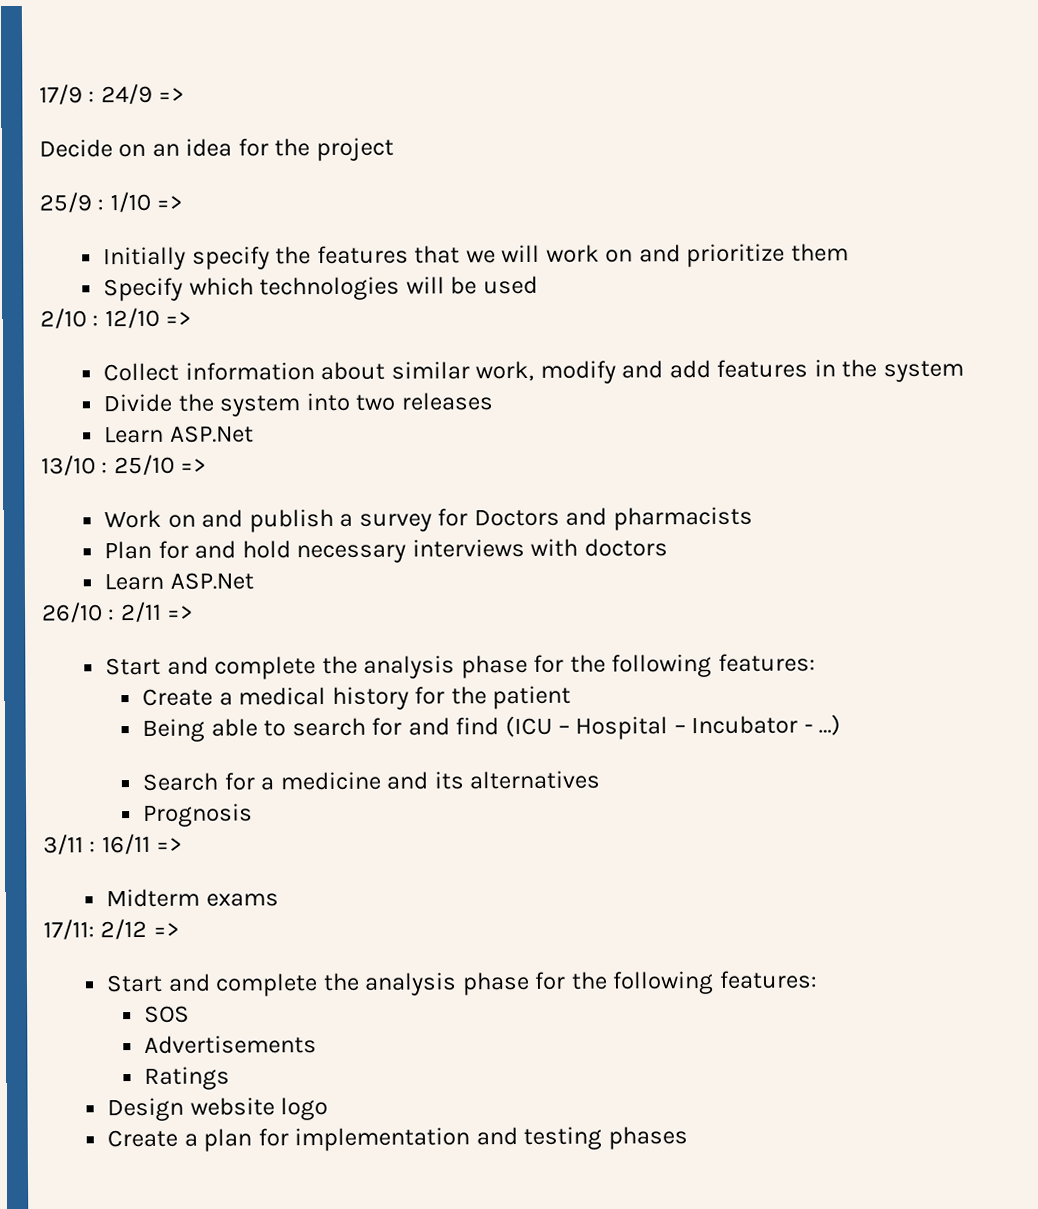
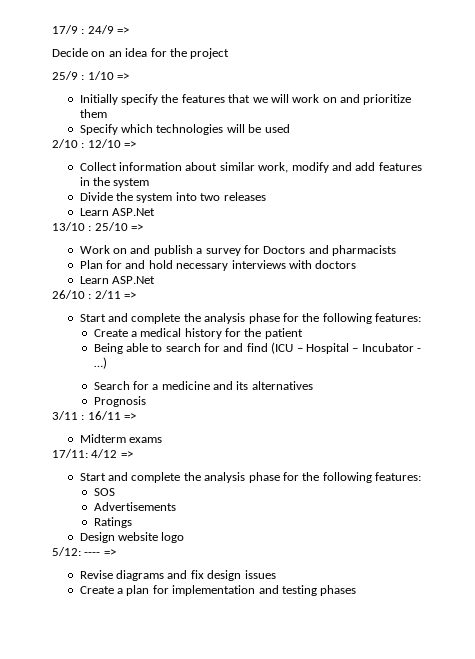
[100,918,148,940] 2/12 -> [91,449,118,458] 4/12
(329, 1109) none -> [52,547,116,556] [79,570,276,581] // 5/12: ---- => // Revise diagrams and fix design issues

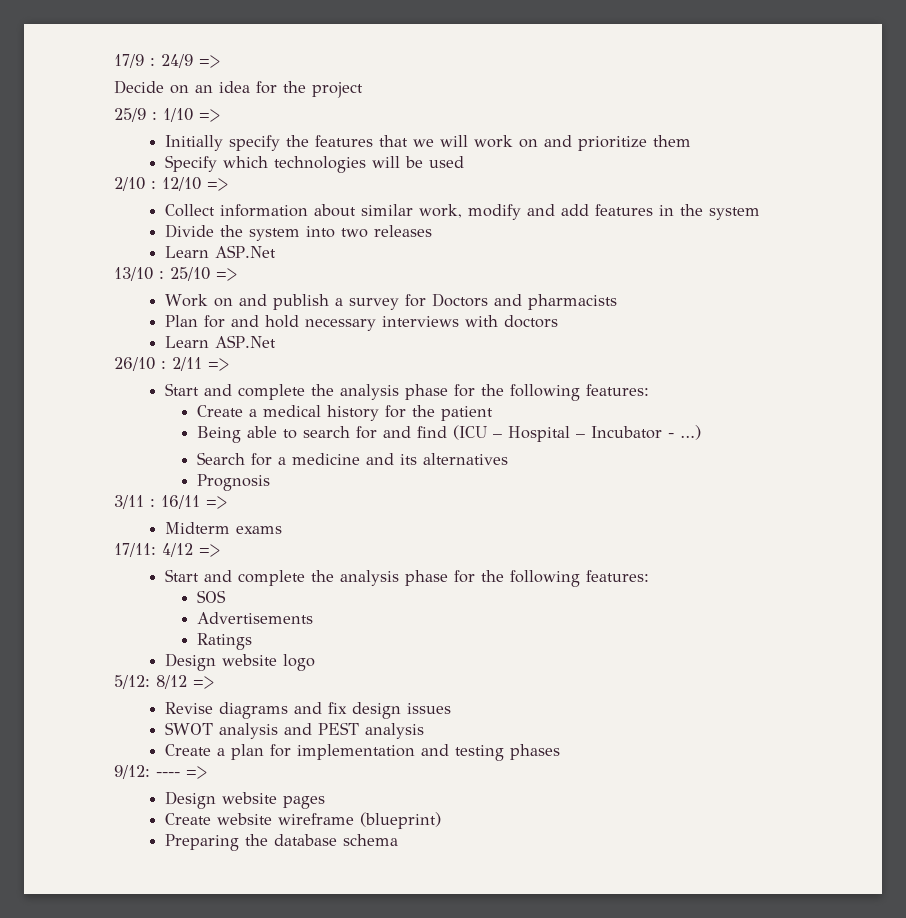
[84,552,101,556] ---- -> [156,675,187,689] 8/12
(276, 574) none -> [164,722,424,739] // SWOT analysis and PEST analysis
(357, 590) none -> [114,765,207,779] [164,791,325,809] [164,812,441,829] [164,834,398,851] // 9/12: ---- => // Design website pages // Create website wireframe (blueprint) // Preparing the database schema

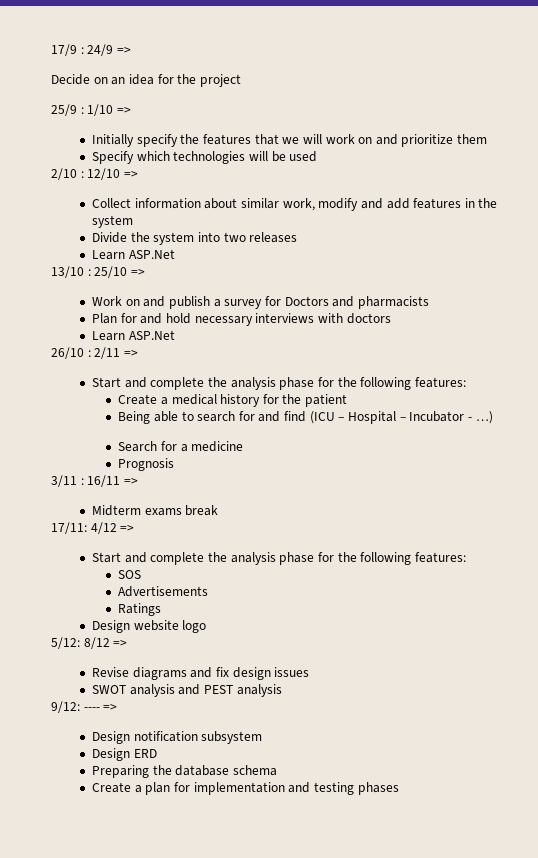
[366,453,509,465] and its alternatives -> (244, 446) none
(282, 530) none -> [185,505,219,516] break
(424, 731) none -> [51,701,118,713] [92,731,263,744] [92,748,157,761] [92,765,277,778] // 9/12: ---- => // Design notification subsystem // Design ERD // Preparing the database schema
[114,765,207,779] [164,791,325,809] [164,812,441,829] [164,834,398,851] // 9/12: ---- => // Design website pages // Create website wireframe (blueprint) // Preparing the database schema -> (399, 788) none

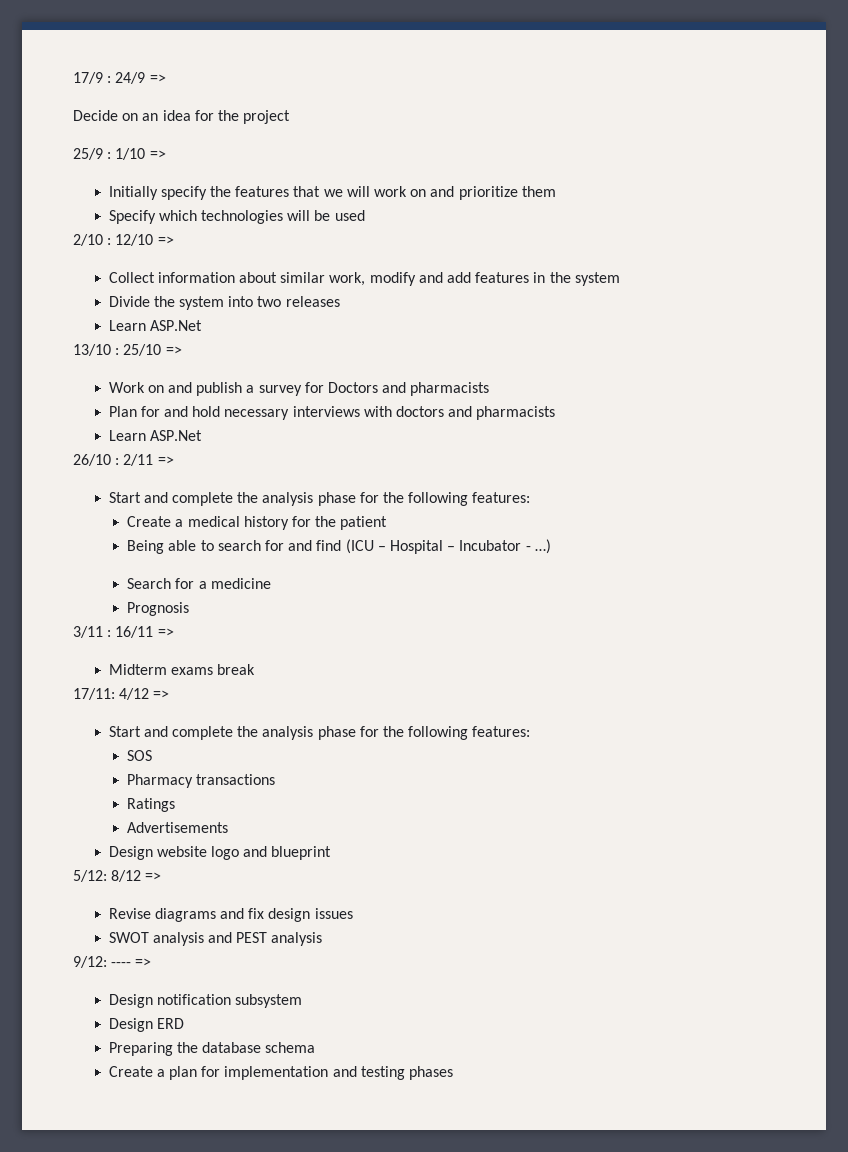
(391, 318) none -> [448,406,556,420] and pharmacists
[118,586,209,597] Advertisements -> [127,774,276,788] Pharmacy transactions
(162, 609) none -> [127,822,229,833] // Advertisements
(207, 626) none -> [243,846,332,860] and blueprint

